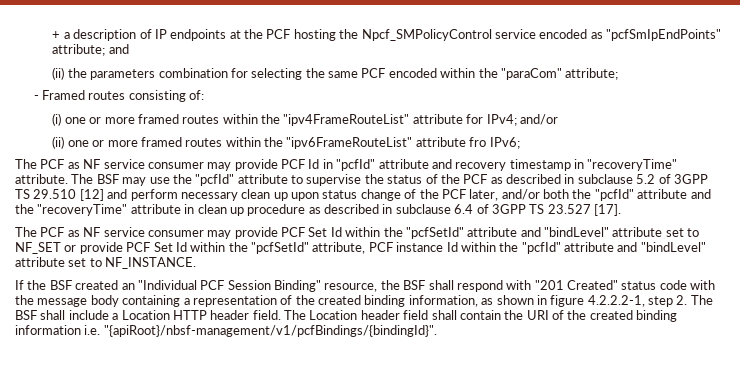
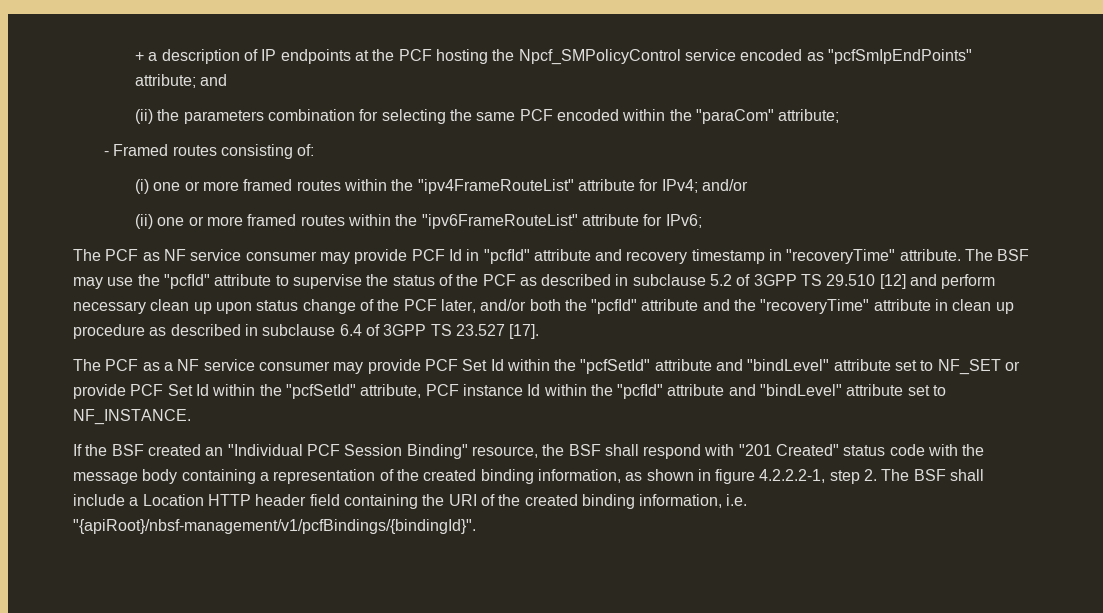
[469,137,487,147] fro -> [643,214,663,226] for
(80, 233) none -> [163,362,173,371] a
[252,310,501,320] field. The Location header field shall contain -> [309,494,418,509] field containing
[15,325,81,335] information -> [639,494,723,508] information,

